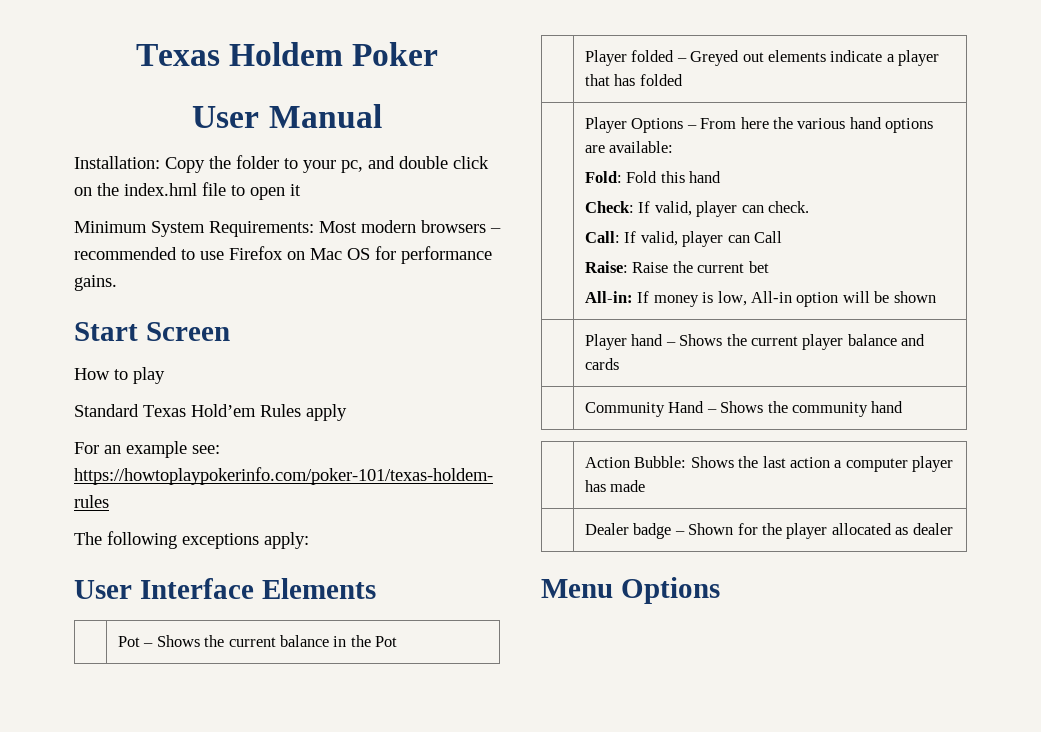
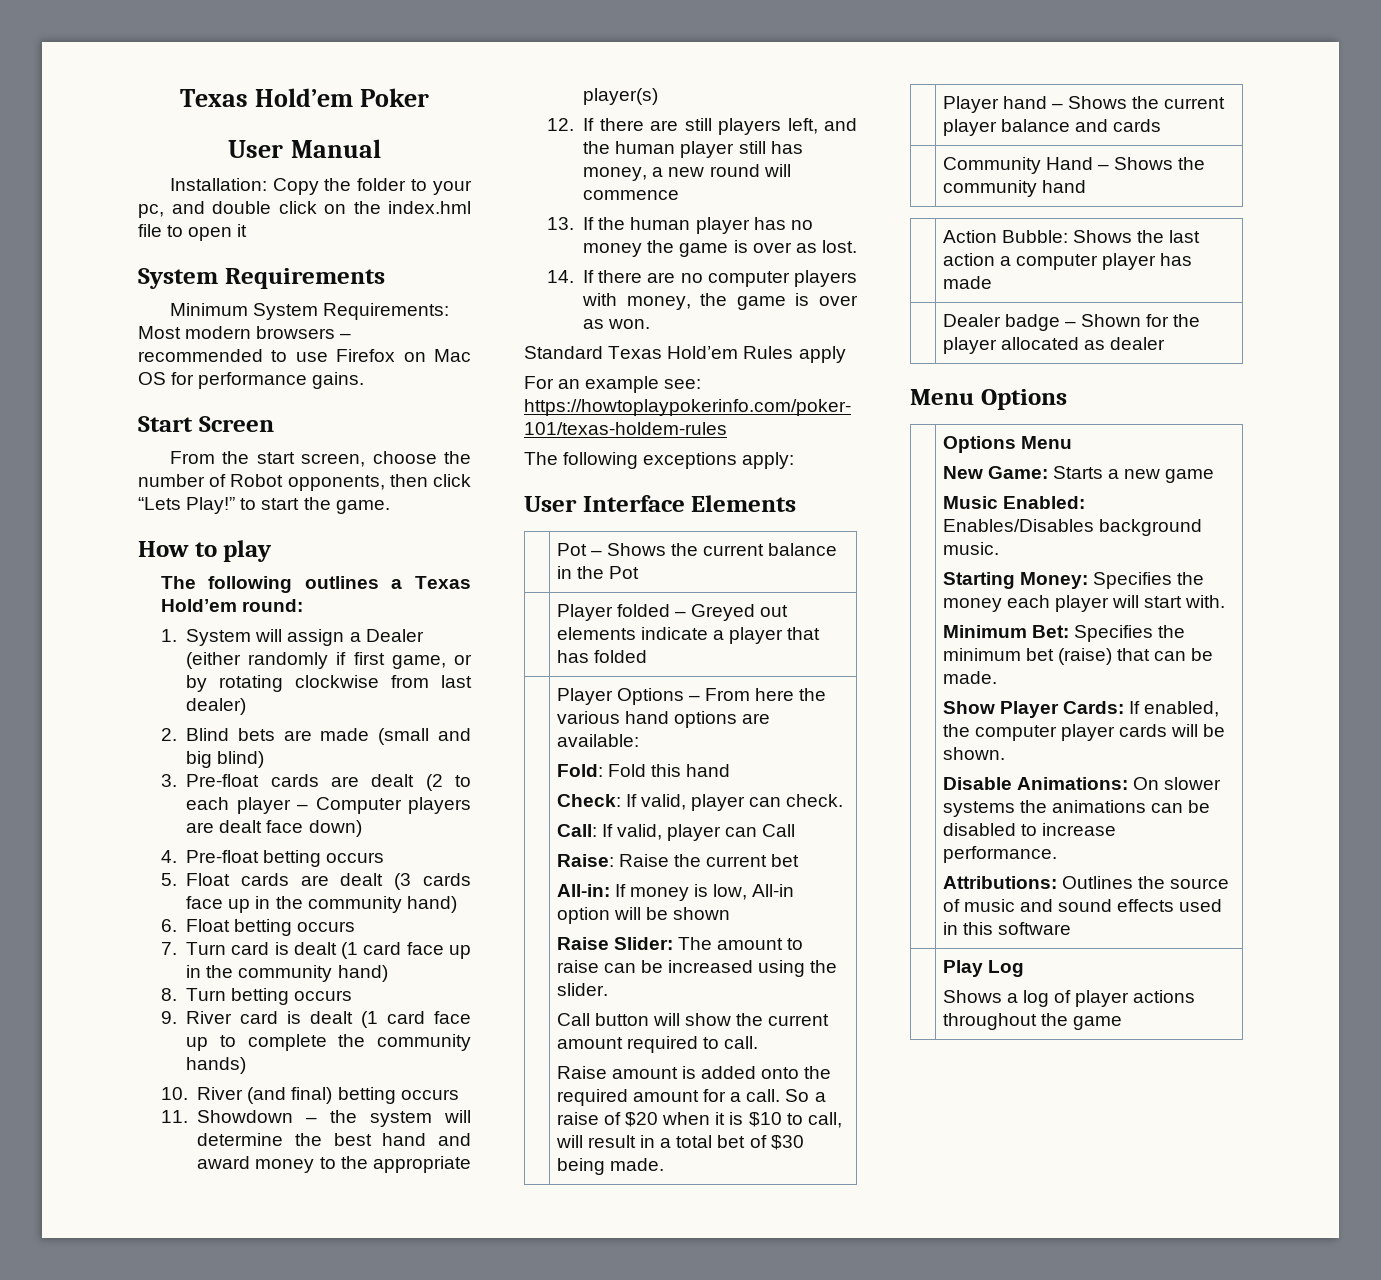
[135,42,343,66] Texas Holdem -> [179,88,353,107] Texas Hold’em
(301, 190) none -> [138,268,385,289] // System Requirements
[74,367,165,384] How to play -> [169,451,471,467] [138,474,472,491] [138,497,390,514] [138,540,273,562] [160,576,471,593] [160,599,303,612] [160,629,424,646] [186,652,472,669] [186,675,472,692] [186,698,247,715] [160,728,471,745] [186,751,265,768] [160,774,471,791] [186,797,471,814] [186,820,362,837] [160,850,385,867] [160,873,471,890] [186,896,457,913] [160,919,356,936] [160,942,471,959] [186,965,388,982] [160,988,353,1005] [160,1011,471,1028] [186,1034,471,1051] [186,1057,247,1074] [160,1087,459,1104] [160,1110,471,1127] [197,1133,471,1146] [197,1156,471,1173] [583,88,659,105] [546,118,857,135] [583,141,803,158] [583,164,791,181] [583,190,680,200] [546,217,813,234] [583,240,857,257] [546,270,857,287] [582,293,858,310] [583,319,651,329] From the start screen, choose the number of Robot opponents, then click “Lets Play!” to start the game. // How to play // The following outlines a Texas Hold’em round: // 1. System will assign a Dealer (either randomly if first game, or by rotating clockwise from last dealer) // 2. Blind bets are made (small and big blind) // 3. Pre-float cards are dealt (2 to each player – Computer players are dealt face down) // 4. Pre-float betting occurs // 5. Float cards are dealt (3 cards face up in the community hand) // 6. Float betting occurs // 7. Turn card is dealt (1 card face up in the community hand) // 8. Turn betting occurs // 9. River card is dealt (1 card face up to complete the community hands) // 10. River (and final) betting occurs // 11. Showdown – the system will determine the best hand and award money to the appropriate player(s) // 12. If there are still players left, and the human player still has money, a new round will commence // 13. If the human player has no money the game is over as lost. // 14. If there are no computer players with money, the game is over as won.
(936, 297) none -> [556,937,804,950] [556,960,838,977] [556,983,608,996] [556,1013,830,1026] [556,1036,759,1053] [556,1066,832,1079] [556,1089,826,1106] [556,1112,842,1128] [555,1135,804,1150] [556,1158,664,1175] // Raise Slider: The amount to raise can be increased using the slider. // Call button will show the current amount required to call. // Raise amount is added onto the required amount for a call. So a raise of $20 when it is $10 to call, will result in a total bet of $30 being made.
(720, 590) none -> [942,436,1072,453] [942,466,1215,483] [942,496,1085,509] [942,519,1202,536] [942,542,999,555] [942,572,1205,589] [942,595,1226,612] [942,625,1186,642] [942,648,1214,665] [942,671,997,684] [942,701,1220,718] [942,724,1226,741] [942,747,1005,760] [942,777,1222,790] [942,800,1211,817] [942,823,1117,836] [942,846,1057,863] [942,876,1230,889] [942,899,1223,912] [942,922,1072,935] [942,960,1024,977] [942,990,1196,1007] [942,1013,1123,1030] // | Options Menu // New Game: Starts a new game // Music Enabled: Enables/Disables background music. // Starting Money: Specifies the money each player will start with. // Minimum Bet: Specifies the minimum bet (raise) that can be made. // Show Player Cards: If enabled, the computer player cards will be shown. // Disable Animations: On slower systems the animations can be disabled to increase performance. // Attributions: Outlines the source of music and sound effects used in this software // | Play Log // Shows a log of player actions throughout the game

